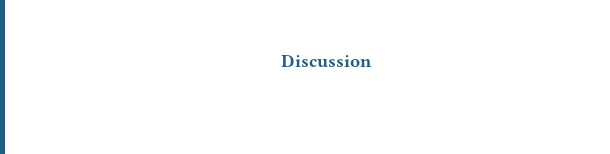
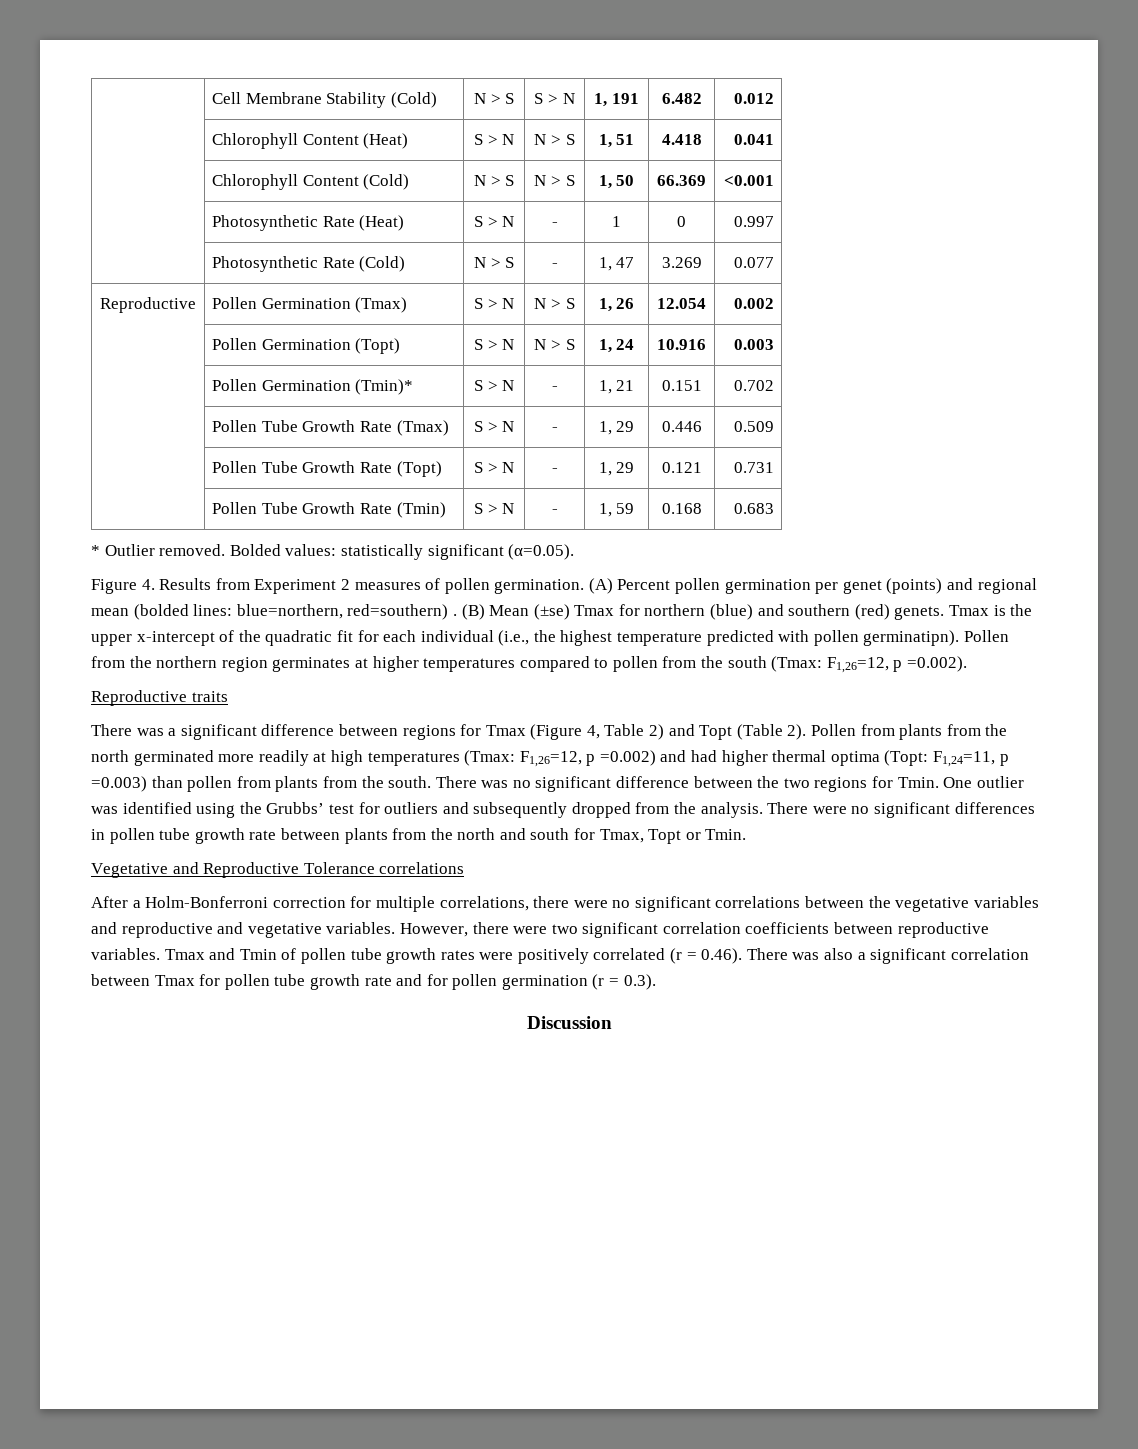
(281, 61) none -> [212,92,438,108] [473,93,515,104] [534,93,575,104] [594,93,639,107] [661,93,702,104] [733,93,774,104] [212,133,409,149] [473,134,515,145] [534,134,575,145] [598,134,635,148] [661,134,702,145] [733,134,774,145] [212,174,410,190] [473,175,515,186] [534,175,575,186] [598,175,635,189] [657,175,706,186] [723,175,774,186] [212,215,405,231] [473,216,515,227] [551,222,558,227] [612,216,621,227] [677,216,686,227] [733,216,774,227] [212,256,406,272] [473,257,515,268] [551,263,558,268] [598,257,635,271] [661,257,702,268] [733,257,774,268] [100,297,196,313] [212,297,408,313] [473,298,515,309] [534,298,575,309] [598,298,635,312] [657,298,706,309] [733,298,774,309] [212,338,401,354] [473,339,515,350] [534,339,575,350] [598,339,635,353] [657,339,706,350] [733,339,774,350] [212,379,414,395] [473,380,515,391] [551,386,558,391] [598,380,635,394] [661,380,702,391] [733,380,774,391] [212,420,449,436] [473,421,515,432] [551,427,558,432] [598,421,635,435] [661,421,702,432] [733,421,774,432] [212,461,442,477] [473,462,515,473] [551,468,558,473] [598,462,635,476] [661,462,702,473] [733,462,774,473] [212,502,446,518] [473,503,515,514] [551,509,558,514] [598,503,635,517] [661,503,702,514] [733,503,774,514] [91,544,575,560] [91,578,1037,594] [91,604,1033,620] [91,630,1010,646] [91,656,968,673] [91,690,228,706] [91,724,1008,740] [91,750,1009,767] [91,776,1024,792] [91,802,1035,818] [91,828,747,844] [91,862,465,878] [91,896,1039,912] [91,922,989,938] [91,948,1029,964] [91,974,656,990] | Cell Membrane Stability (Cold) | N > S | S > N | 1, 191 | 6.482 | 0.012 // | Chlorophyll Content (Heat) | S > N | N > S | 1, 51 | 4.418 | 0.041 // | Chlorophyll Content (Cold) | N > S | N > S | 1, 50 | 66.369 | <0.001 // | Photosynthetic Rate (Heat) | S > N | - | 1 | 0 | 0.997 // | Photosynthetic Rate (Cold) | N > S | - | 1, 47 | 3.269 | 0.077 // Reproductive | Pollen Germination (Tmax) | S > N | N > S | 1, 26 | 12.054 | 0.002 // | Pollen Germination (Topt) | S > N | N > S | 1, 24 | 10.916 | 0.003 // | Pollen Germination (Tmin)* | S > N | - | 1, 21 | 0.151 | 0.702 // | Pollen Tube Growth Rate (Tmax) | S > N | - | 1, 29 | 0.446 | 0.509 // | Pollen Tube Growth Rate (Topt) | S > N | - | 1, 29 | 0.121 | 0.731 // | Pollen Tube Growth Rate (Tmin) | S > N | - | 1, 59 | 0.168 | 0.683 // * Outlier removed. Bolded values: statistically significant (α=0.05). // Figure 4. Results from Experiment 2 measures of pollen germination. (A) Percent pollen germination per genet (points) and regional mean (bolded lines: blue=northern, red=southern) . (B) Mean (±se) Tmax for northern (blue) and southern (red) genets. Tmax is the upper x-intercept of the quadratic fit for each individual (i.e., the highest temperature predicted with pollen germinatipn). Pollen from the northern region germinates at higher temperatures compared to pollen from the south (Tmax: F1,26=12, p =0.002). // Reproductive traits // There was a significant difference between regions for Tmax (Figure 4, Table 2) and Topt (Table 2). Pollen from plants from the north germinated more readily at high temperatures (Tmax: F1,26=12, p =0.002) and had higher thermal optima (Topt: F1,24=11, p =0.003) than pollen from plants from the south. There was no significant difference between the two regions for Tmin. One outlier was identified using the Grubbs’ test for outliers and subsequently dropped from the analysis. There were no significant differences in pollen tube growth rate between plants from the north and south for Tmax, Topt or Tmin. // Vegetative and Reproductive Tolerance correlations // After a Holm-Bonferroni correction for multiple correlations, there were no significant correlations between the vegetative variables and reproductive and vegetative variables. However, there were two significant correlation coefficients between reproductive variables. Tmax and Tmin of pollen tube growth rates were positively correlated (r = 0.46). There was also a significant correlation between Tmax for pollen tube growth rate and for pollen germination (r = 0.3). //

